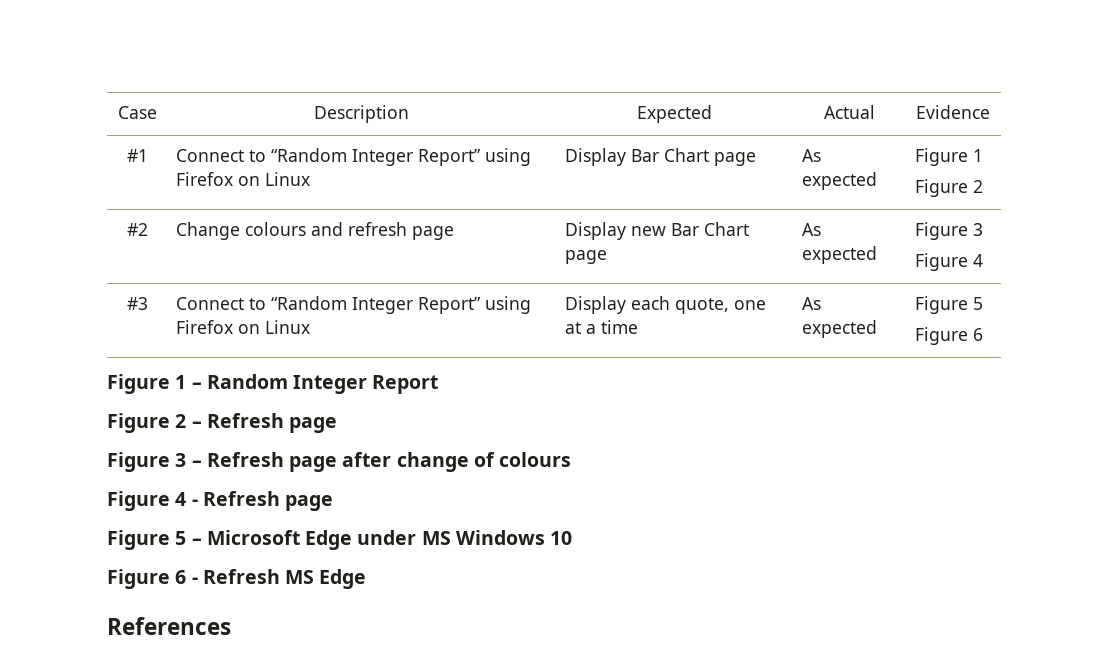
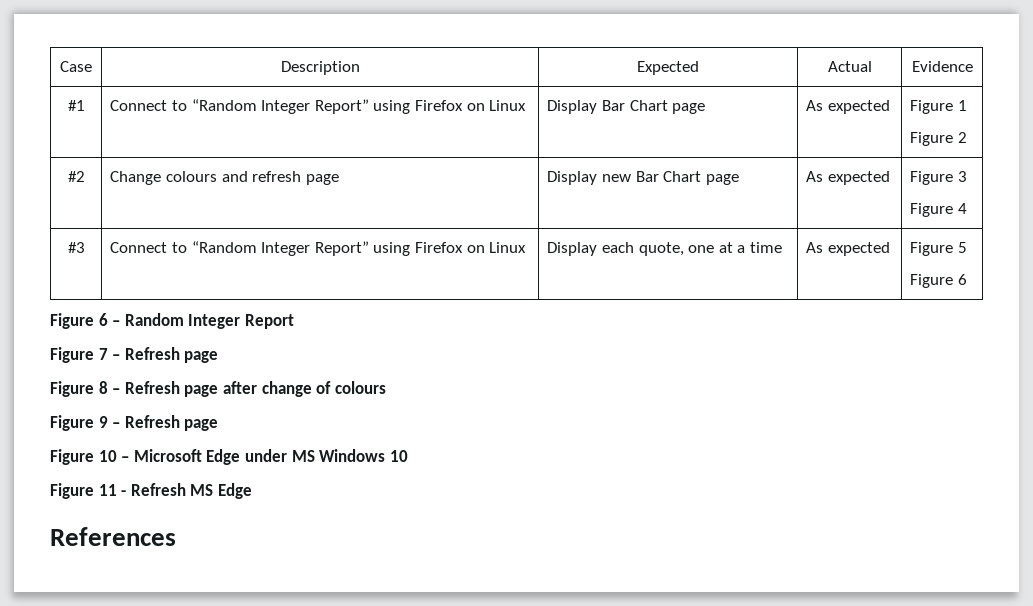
[175,375,187,389] 1 -> [98,313,108,326] 6
[175,413,338,433] [107,452,187,472] 2 – Refresh page // Figure 3 -> [98,347,219,363] [50,381,108,397] 7 – Refresh page // Figure 8
[175,491,334,511] [107,530,187,550] 4 - Refresh page // Figure 5 -> [98,415,219,431] [50,449,117,465] 9 – Refresh page // Figure 10
[175,570,187,584] 6 -> [98,484,117,496] 11

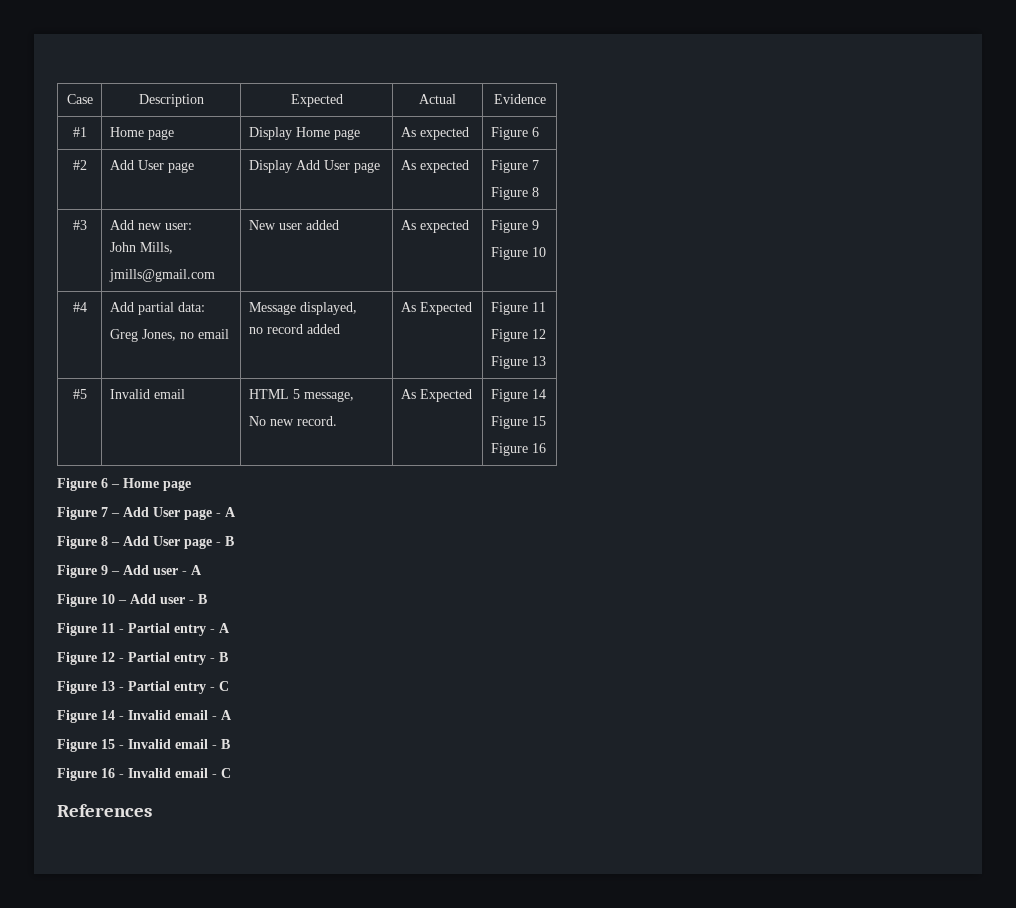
[110,99,527,114] [547,100,706,114] [806,100,890,114] [910,100,967,114] [910,132,967,146] [67,171,85,182] [110,171,339,185] [547,171,739,185] [806,171,890,185] [910,171,967,185] [910,203,967,217] Connect to “Random Integer Report” using Firefox on Linux | Display Bar Chart page | As expected | Figure 1 // Figure 2 // #2 | Change colours and refresh page | Display new Bar Chart page | As expected | Figure 3 // Figure 4 -> [109,127,174,140] [248,127,360,140] [400,127,469,140] [490,127,539,140] [72,160,87,170] [109,160,194,173] [248,160,380,173] [400,160,469,173] [490,160,539,173] [490,187,539,200] Home page | Display Home page | As expected | Figure 6 // #2 | Add User page | Display Add User page | As expected | Figure 7 // Figure 8
[110,241,527,256] [547,242,782,256] [806,242,890,256] [910,242,967,256] [910,274,967,288] Connect to “Random Integer Report” using Firefox on Linux | Display each quote, one at a time | As expected | Figure 5 // Figure 6 -> [109,220,192,230] [109,242,173,254] [108,269,215,282] [248,220,339,230] [400,220,469,233] [490,220,539,233] [490,247,546,260] [72,302,87,312] [109,302,205,315] [109,329,229,342] [248,302,357,315] [248,324,340,334] [400,302,472,315] [490,302,546,315] [490,329,546,342] [490,356,546,369] [72,389,87,399] [109,389,185,399] [248,389,354,402] [248,416,337,426] [400,389,472,402] [490,389,546,402] [490,416,546,429] [490,443,546,456] Add new user: // John Mills, // jmills@gmail.com | New user added | As expected | Figure 9 // Figure 10 // #4 | Add partial data: // Greg Jones, no email | Message displayed, // no record added | As Expected | Figure 11 // Figure 12 // Figure 13 // #5 | Invalid email | HTML 5 message, // No new record. | As Expected | Figure 14 // Figure 15 // Figure 16
[124,313,294,329] Random Integer Report -> [123,478,191,491] Home page
[124,347,219,363] Refresh page -> [123,507,236,520] Add User page - A
[124,381,386,397] Refresh page after change of colours -> [123,536,234,549] Add User page - B
[124,415,219,431] Refresh page -> [123,565,202,575] Add user - A
[133,449,408,465] [50,483,252,499] Microsoft Edge under MS Windows 10 // Figure 11 - Refresh MS Edge -> [130,594,207,604] [57,623,230,636] [57,652,228,665] [57,681,229,694] [57,710,232,723] [57,739,230,752] [57,768,231,781] Add user - B // Figure 11 - Partial entry - A // Figure 12 - Partial entry - B // Figure 13 - Partial entry - C // Figure 14 - Invalid email - A // Figure 15 - Invalid email - B // Figure 16 - Invalid email - C

